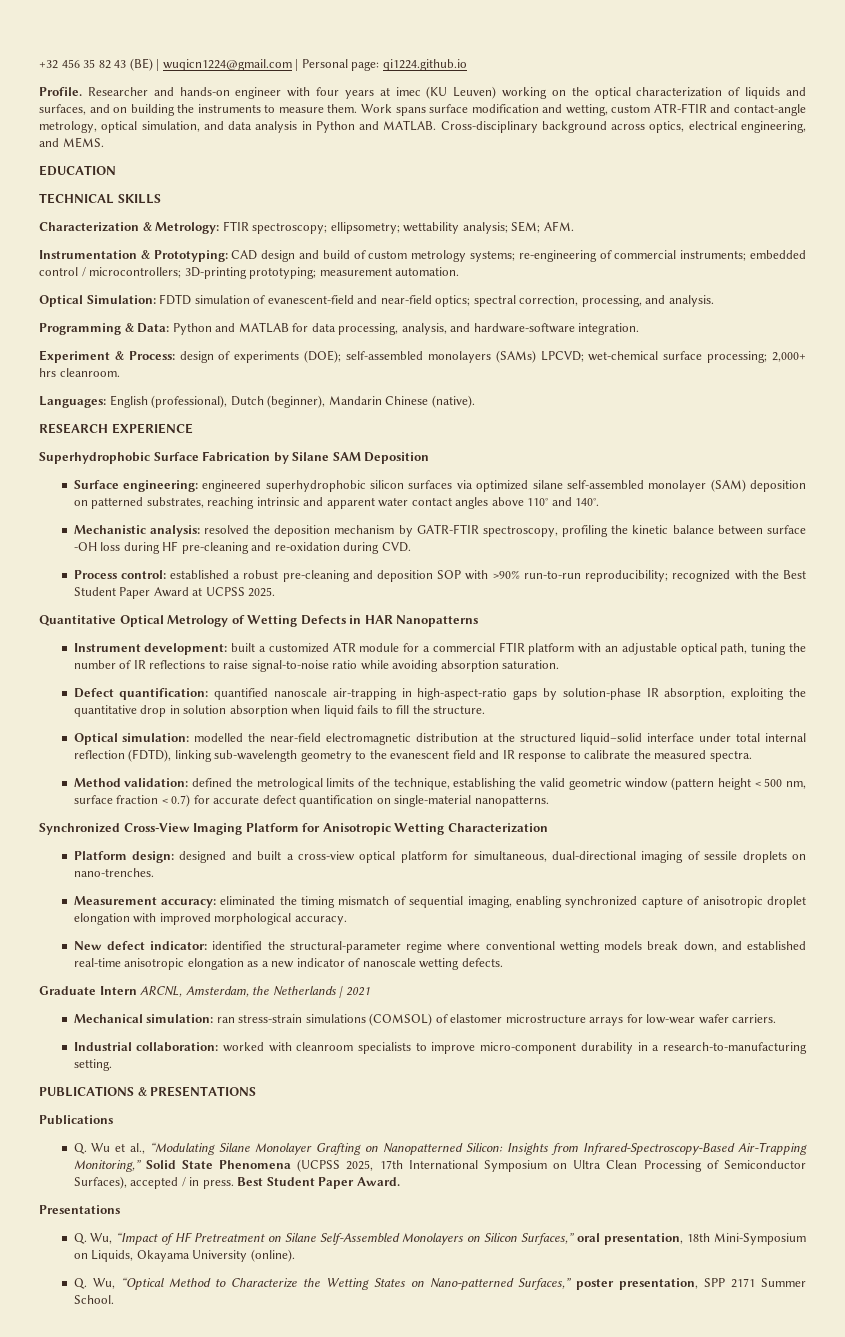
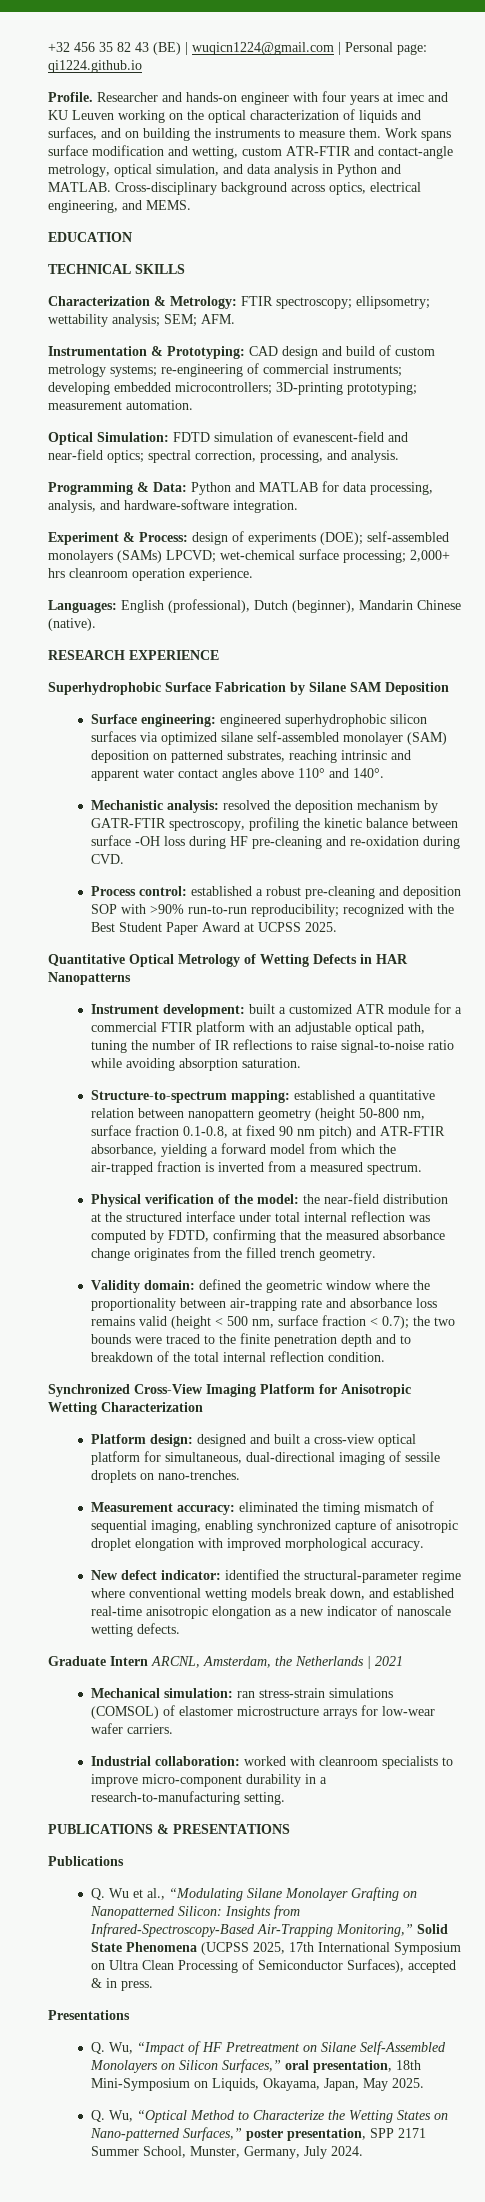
[426,86,497,99] (KU Leuven) -> [428,92,448,102] [48,110,114,120] and KU Leuven
[750,250,806,259] [39,267,86,277] embedded control / -> [48,382,171,395] developing embedded
[59,368,120,377] cleanroom. -> [69,568,253,581] cleanroom operation experience.
[73,688,806,700] [73,705,486,717] [73,733,244,745] Defect quantification: quantified nanoscale air-trapping in high-aspect-ratio gaps by solution-phase IR absorption, exploiting the quantitative drop in solution absorption when liquid fails to fill the structure. // Optical simulation: modelled -> [90,1090,435,1103] [90,1108,425,1121] [90,1125,445,1139] [90,1143,396,1157] [90,1161,422,1175] [90,1194,299,1207] Structure-to-spectrum mapping: established a quantitative relation between nanopattern geometry (height 50-800 nm, surface fraction 0.1-0.8, at fixed 90 nm pitch) and ATR-FTIR absorbance, yielding a forward model from which the air-trapped fraction is inverted from a measured spectrum. // Physical verification of the model:
[325,733,411,745] electromagnetic -> (379, 1198) none
[580,733,643,745] liquid–solid -> (182, 1217) none
[128,749,752,762] [73,777,751,790] (FDTD), linking sub-wavelength geometry to the evanescent field and IR response to calibrate the measured spectra. // Method validation: defined the metrological limits of the technique, establishing the valid geometric window (pattern height -> [408,1215,430,1222] [90,1229,445,1243] [90,1247,376,1261] [90,1279,430,1293] [90,1298,437,1311] [90,1316,211,1329] was computed by FDTD, confirming that the measured absorbance change originates from the filled trench geometry. // Validity domain: defined the geometric window where the proportionality between air-trapping rate and absorbance loss remains valid (height
[171,794,549,807] 0.7) for accurate defect quantification on single-material nanopatterns. -> [381,1316,455,1329] [90,1333,411,1347] [90,1351,385,1362] 0.7); the two bounds were traced to the finite penetration depth and to breakdown of the total internal reflection condition.
[181,1177,186,1187] / -> [90,1978,102,1988] &
[237,1177,400,1189] Best Student Paper Award. -> (153, 1986) none
[136,1249,295,1262] Okayama University (online). -> [262,2078,424,2091] Okayama, Japan, May 2025.
[73,1295,114,1304] School. -> [142,2146,363,2159] School, Munster, Germany, July 2024.

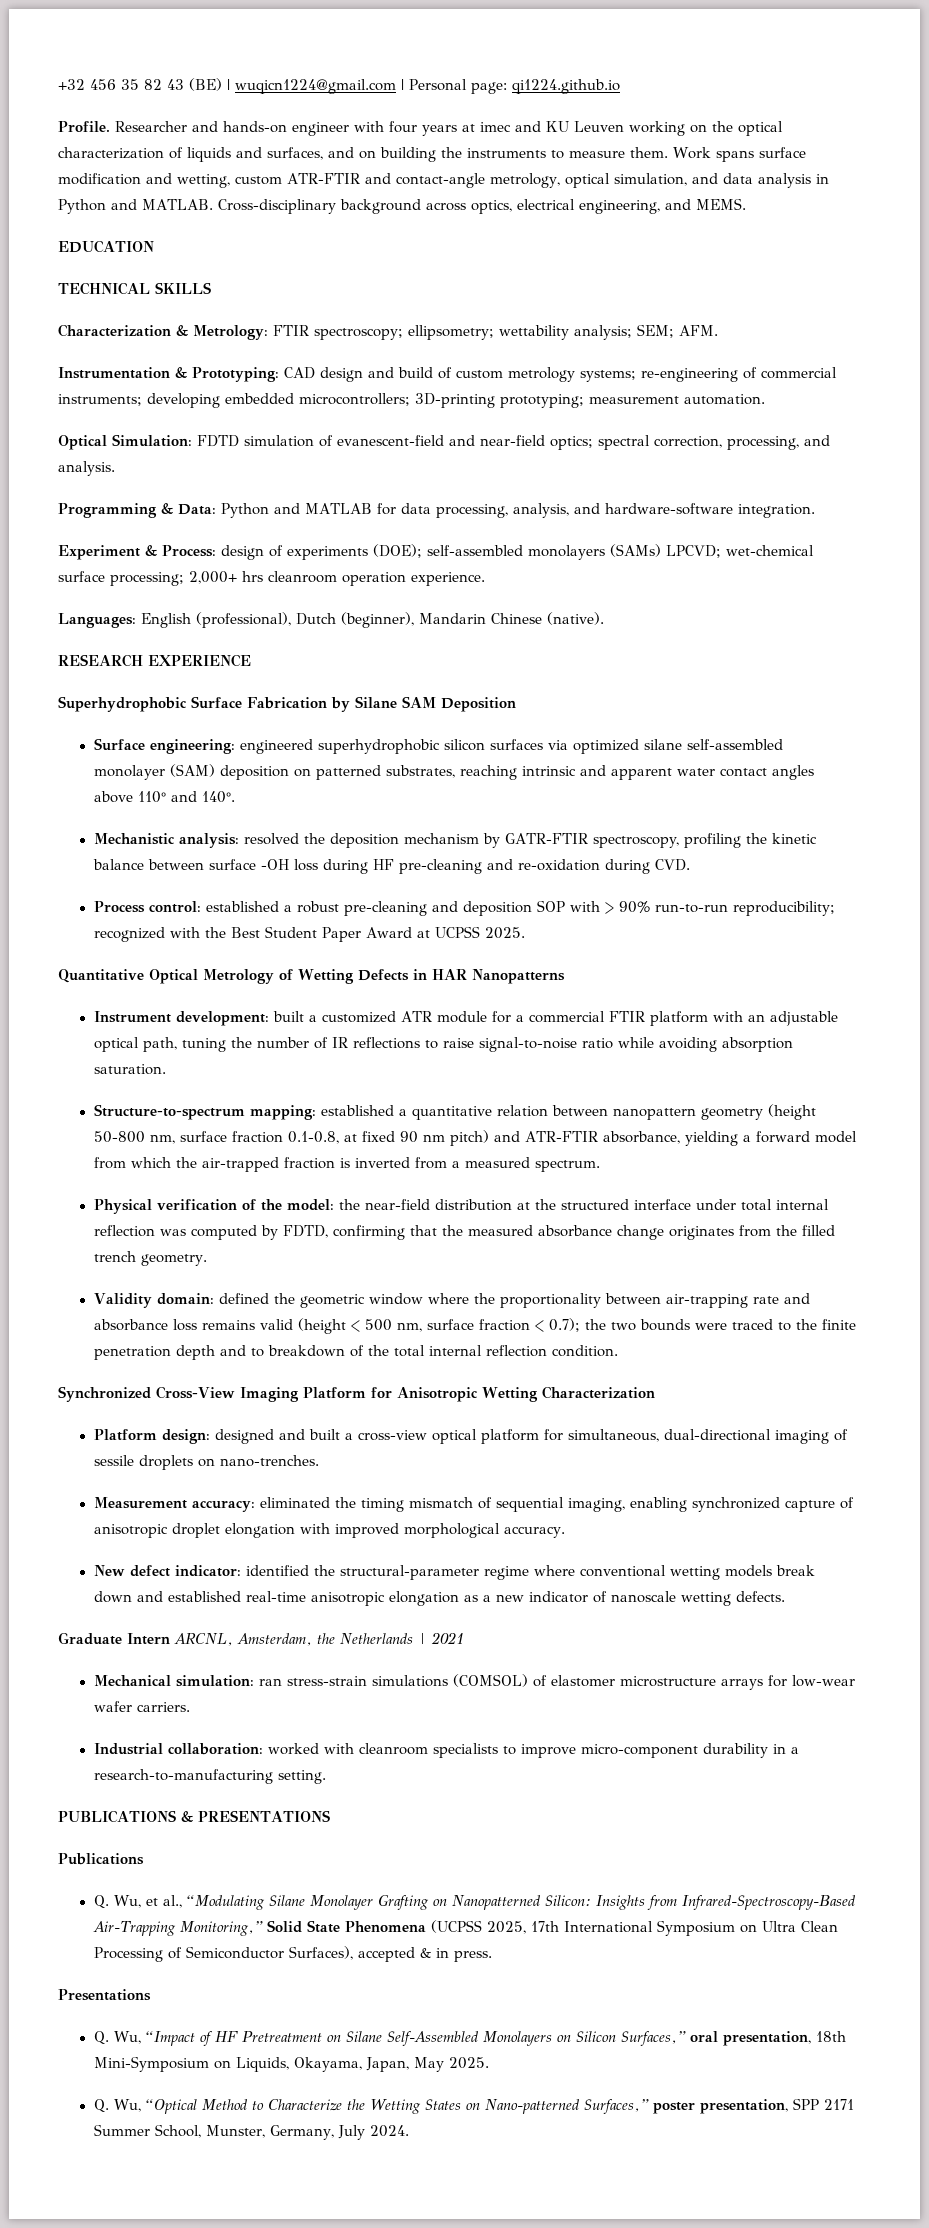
[149,904,184,914] >90% -> [604,901,650,914] > 90%
[329,1588,365,1600] down, -> [93,1591,132,1603] down
[108,1888,129,1898] Wu -> [113,1895,141,1908] Wu,

